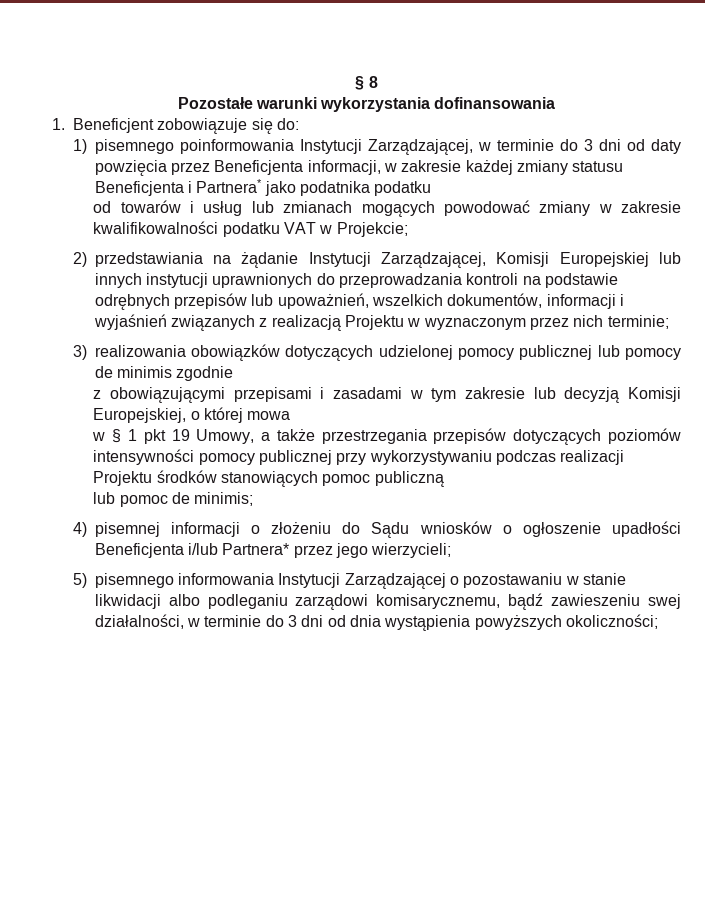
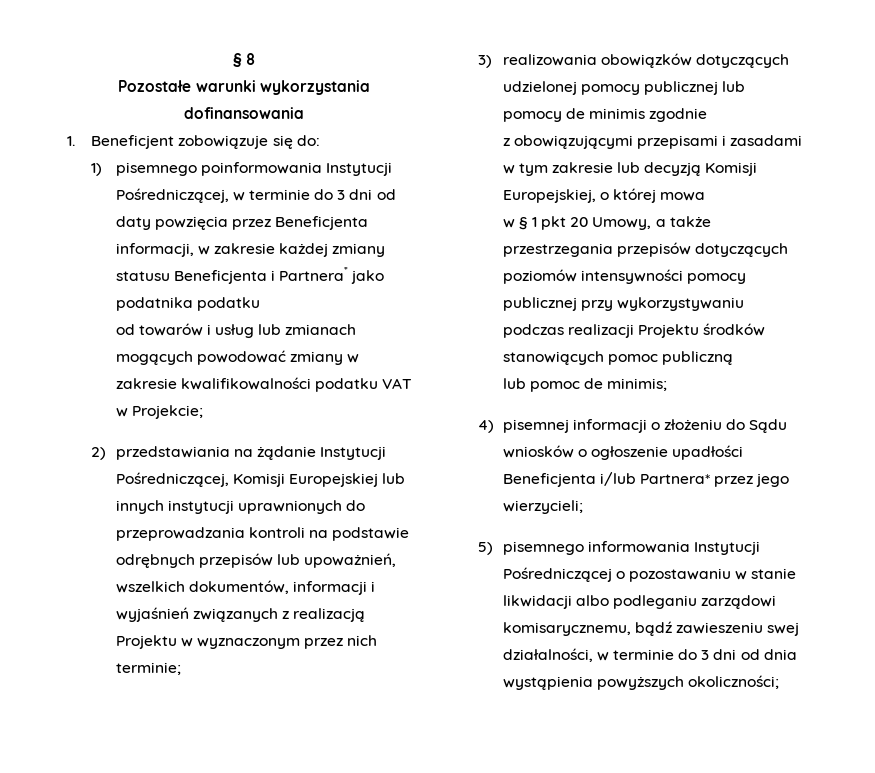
[367,139,473,155] Zarządzającej, -> [115,188,229,203] Pośredniczącej,
[381,252,487,268] Zarządzającej, -> [115,472,229,487] Pośredniczącej,
[171,429,190,441] 19 -> [570,217,589,227] 20
[344,573,446,589] Zarządzającej -> [502,567,612,582] Pośredniczącej

